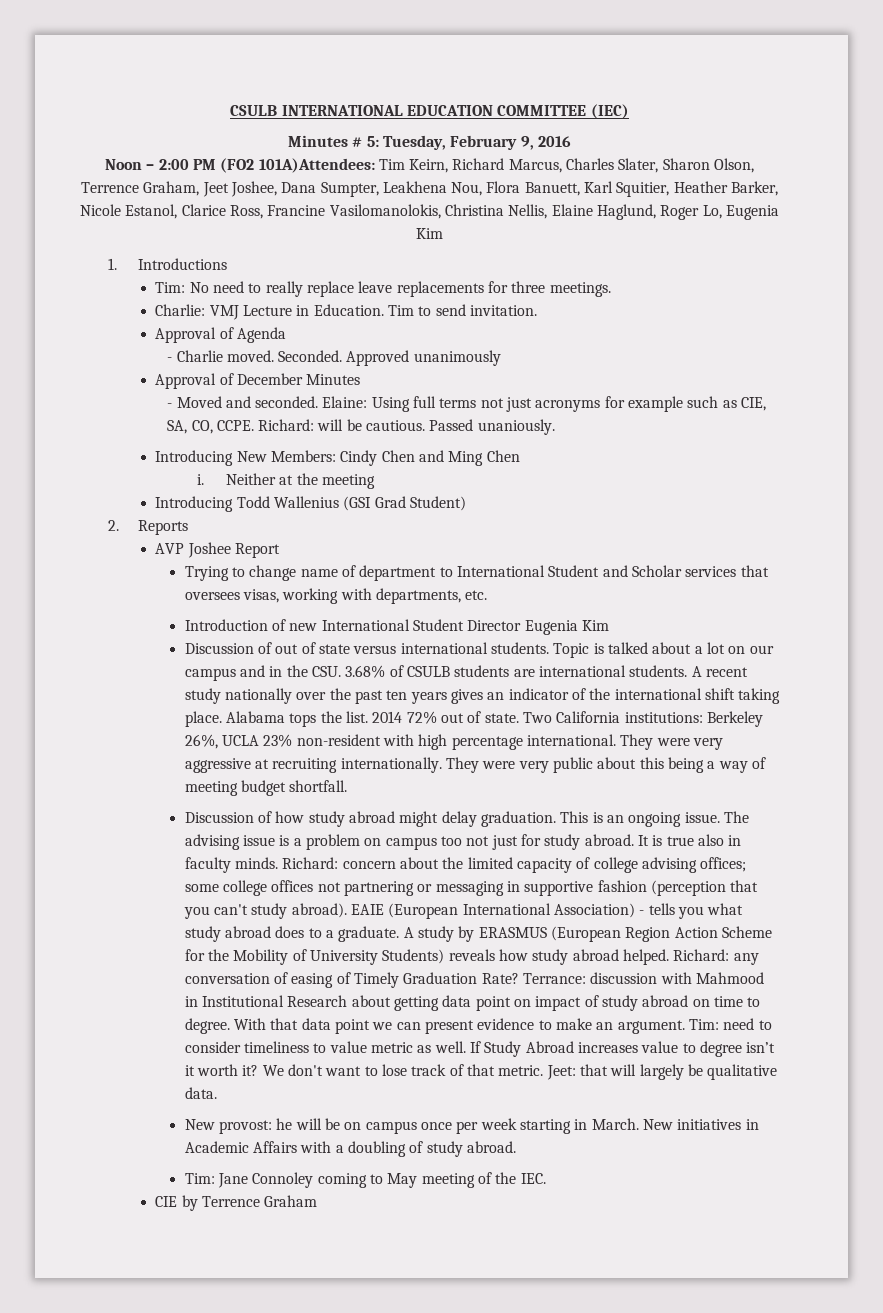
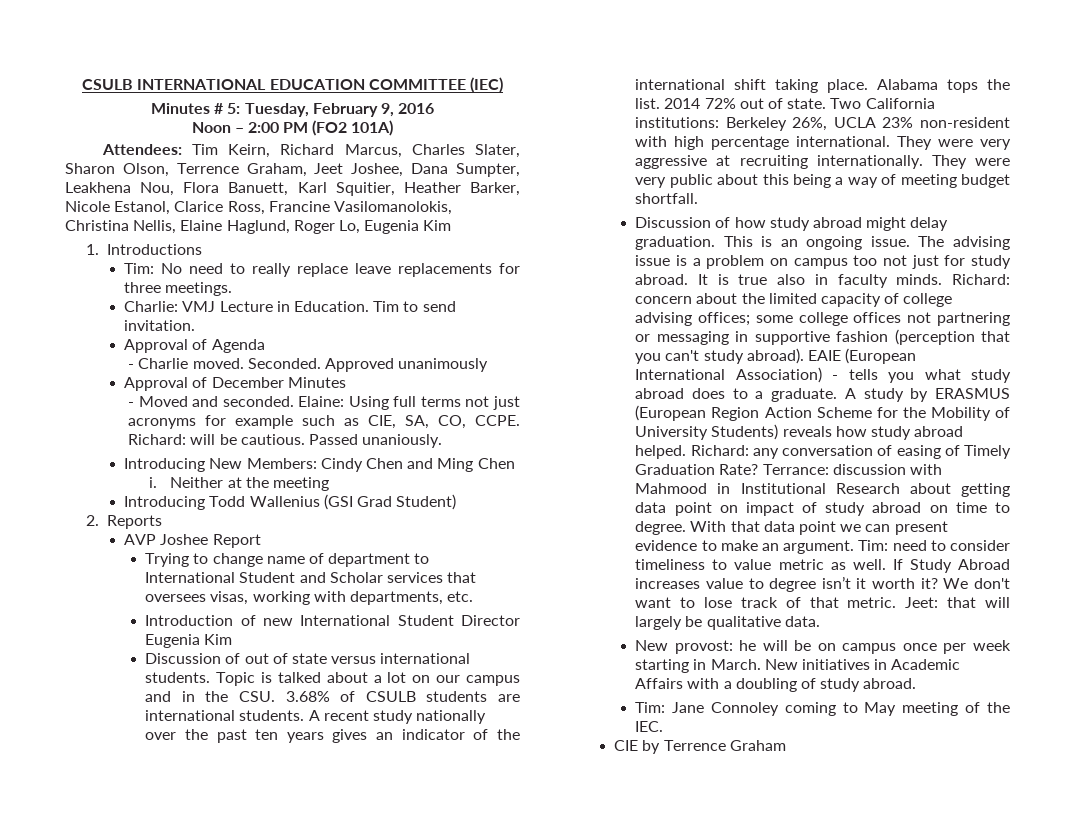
[258,158,375,173] 101A)Attendees: -> [351,120,394,136] [101,144,182,155] 101A) // Attendees:

